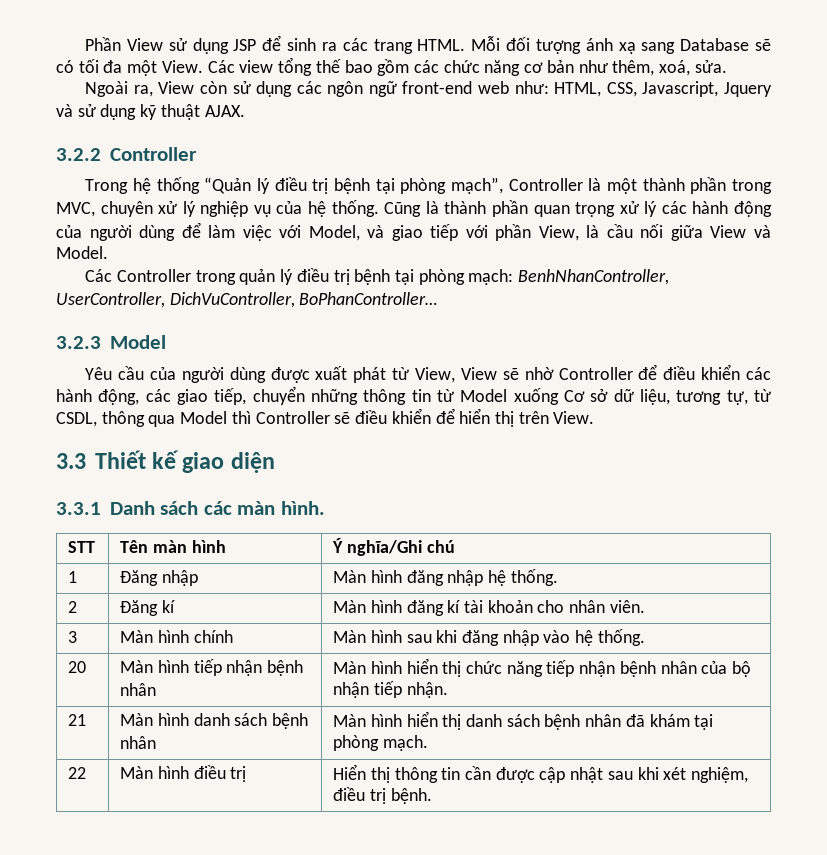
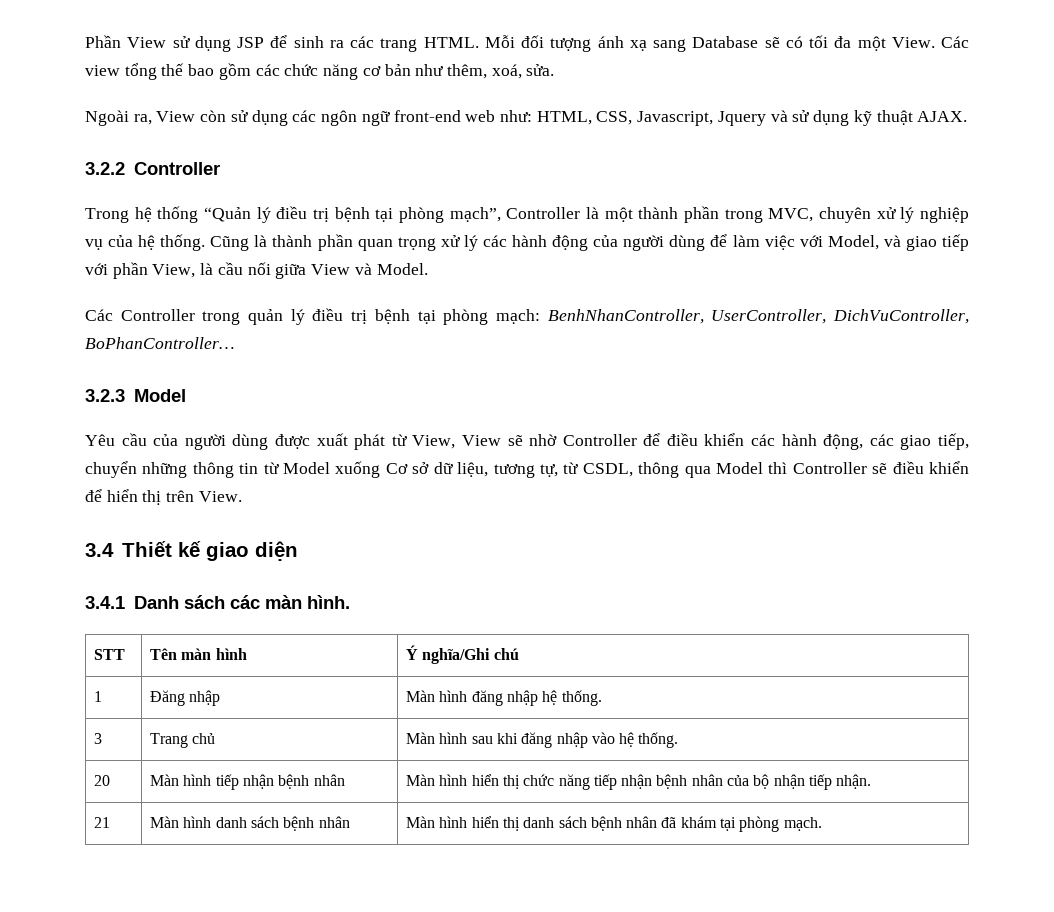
[56,453,86,469] 3.3 -> [85,543,114,557] 3.4
[56,502,101,515] 3.3.1 -> [85,596,125,609] 3.4.1
[68,601,78,613] [120,600,175,616] [333,600,645,616] [68,631,78,643] [120,630,233,643] 2 | Đăng kí | Màn hình đăng kí tài khoản cho nhân viên. // 3 | Màn hình chính -> [93,733,102,744] [149,733,216,748] 3 | Trang chủ
[68,767,87,779] [120,765,247,782] [333,764,749,783] [333,787,432,804] // 22 | Màn hình điều trị | Hiển thị thông tin cần được cập nhật sau khi xét nghiệm, điều trị bệnh. -> (822, 824) none

